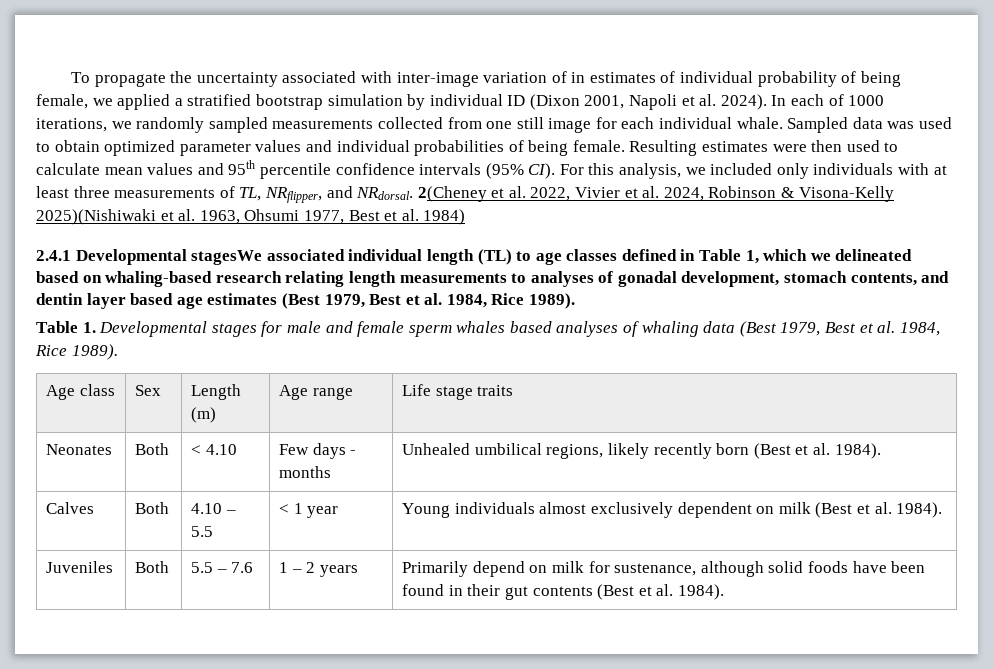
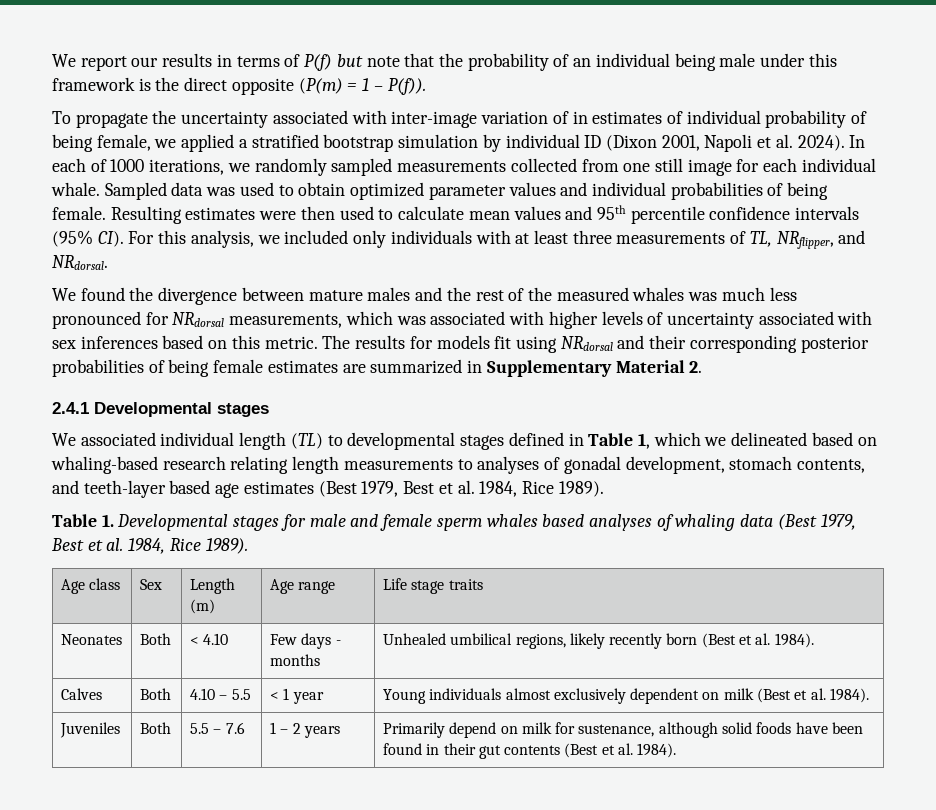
(70, 77) none -> [52,53,837,71] [52,77,426,95] We report our results in terms of P(f) but note that the probability of an individual being male under this framework is the direct opposite (P(m) = 1 – P(f)). //
[417,186,894,202] [36,209,466,225] 2(Cheney et al. 2022, Vivier et al. 2024, Robinson & Visona-Kelly 2025)(Nishiwaki et al. 1963, Ohsumi 1977, Best et al. 1984) -> [52,287,797,305] [52,311,873,329] [52,335,869,353] [52,359,703,377] // We found the divergence between mature males and the rest of the measured whales was much less pronounced for NRdorsal measurements, which was associated with higher levels of uncertainty associated with sex inferences based on this metric. The results for models fit using NRdorsal and their corresponding posterior probabilities of being female estimates are summarized in Supplementary Material 2.
[191,250,263,265] stagesWe -> [217,403,269,417] [52,433,76,446] stages // We
[535,249,618,265] age classes -> [347,432,505,450] developmental stages
[36,293,126,309] dentin layer -> [83,480,166,498] teeth-layer

